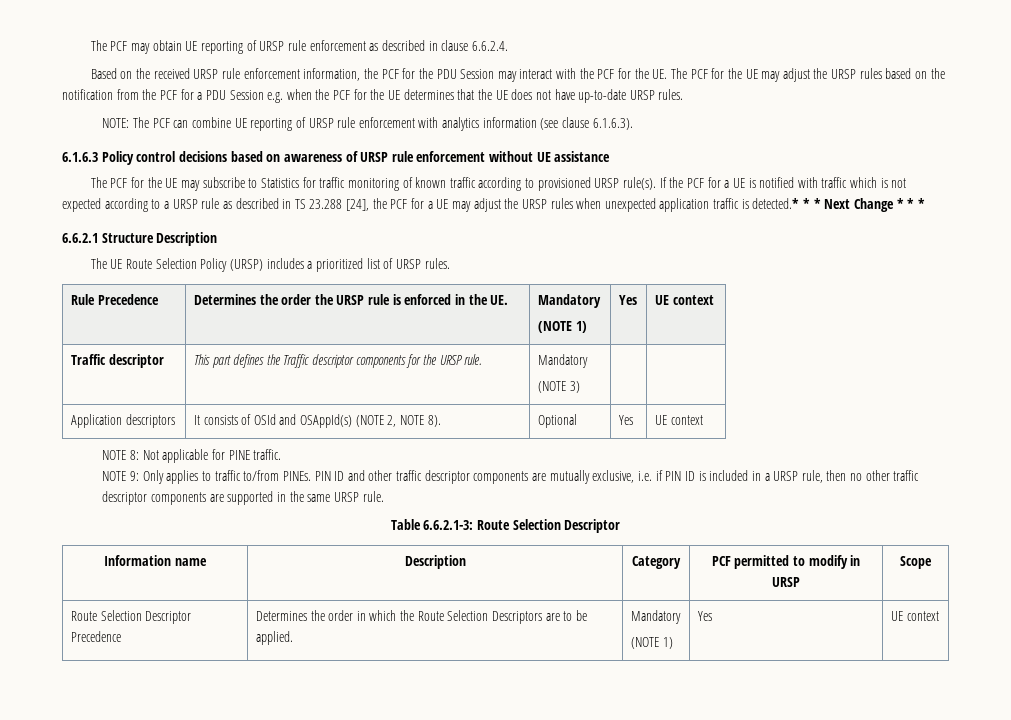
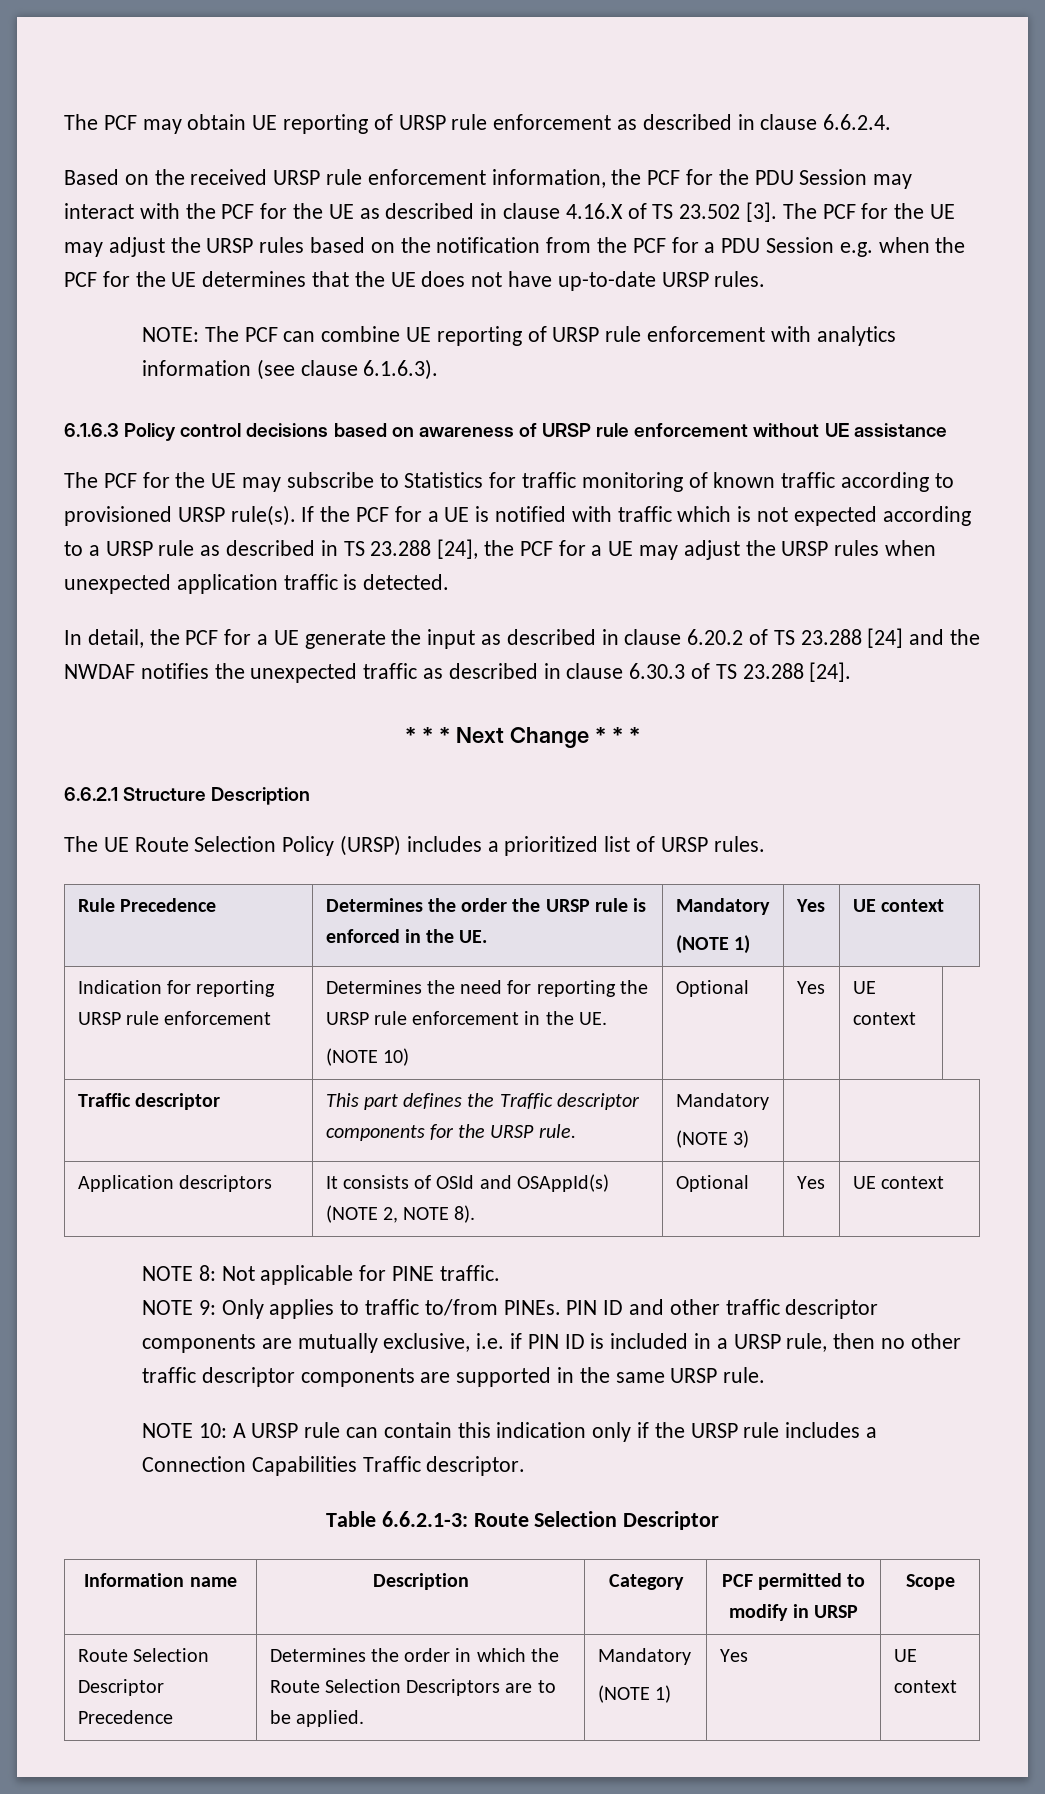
[652,69,668,79] UE. -> [328,202,778,222] UE as described in clause 4.16.X of TS 23.502 [3].
[752,198,800,209] detected.* -> [363,574,450,590] [64,628,981,649] [64,662,852,683] [405,727,417,743] detected. // In detail, the PCF for a UE generate the input as described in clause 6.20.2 of TS 23.288 [24] and the NWDAF notifies the unexpected traffic as described in clause 6.30.3 of TS 23.288 [24]. // *
(714, 300) none -> [77,980,276,997] [77,1011,272,1025] [325,980,648,997] [325,1011,607,1025] [325,1048,409,1066] [675,980,749,997] [796,981,825,994] [852,981,876,994] [852,1012,916,1025] // Indication for reporting URSP rule enforcement | Determines the need for reporting the URSP rule enforcement in the UE. // (NOTE 10) | Optional | Yes | UE context
(384, 496) none -> [142,1422,878,1442] [142,1456,526,1476] // NOTE 10: A URSP rule can contain this indication only if the URSP rule includes a Connection Capabilities Traffic descriptor.

